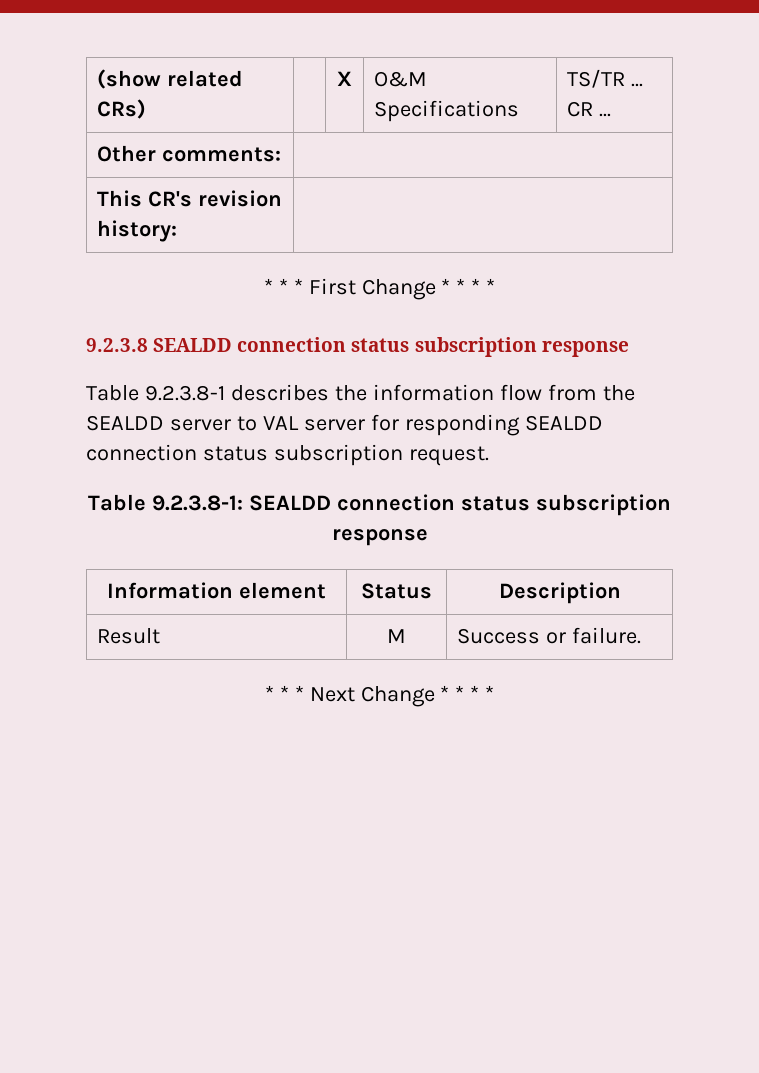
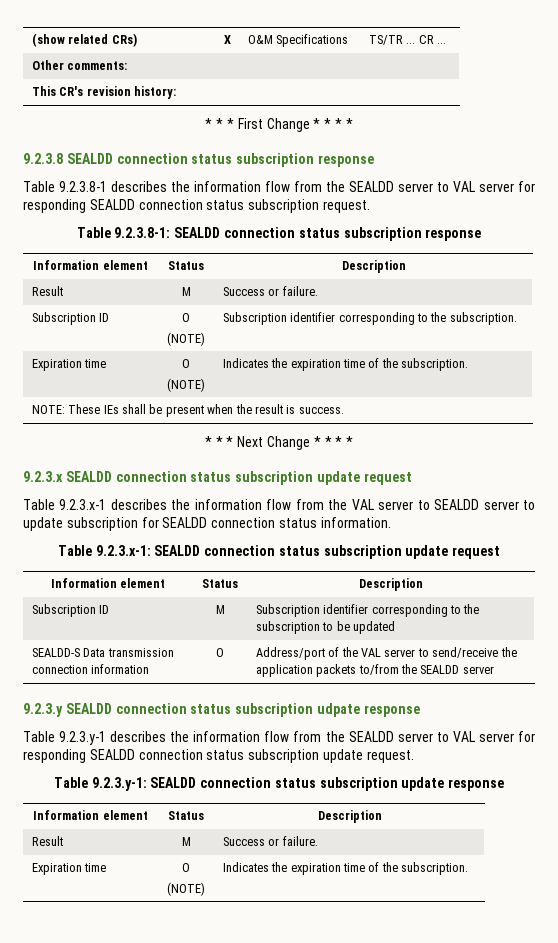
(641, 635) none -> [31,312,110,325] [181,313,190,322] [166,332,205,346] [222,312,517,325] [31,359,107,371] [181,359,190,368] [166,378,205,392] [222,358,469,371] [31,404,344,417] // Subscription ID | O // (NOTE) | Subscription identifier corresponding to the subscription. // Expiration time | O // (NOTE) | Indicates the expiration time of the subscription. // NOTE: These IEs shall be present when the result is success.
(495, 693) none -> [23,471,412,485] [23,499,535,510] [23,517,391,531] [57,545,501,559] [50,578,166,588] [201,579,238,588] [359,578,423,591] [31,604,110,617] [215,605,225,614] [255,604,480,617] [255,621,396,634] [31,648,174,657] [31,664,150,674] [215,648,224,657] [255,647,517,660] [255,664,494,677] [23,703,420,717] [23,731,536,745] [23,749,414,763] [53,777,505,791] [33,810,148,820] [167,811,204,820] [317,810,382,823] [31,836,63,846] [181,837,191,846] [222,836,318,846] [31,863,107,875] [181,863,190,872] [166,882,205,896] [222,862,469,875] // 9.2.3.x SEALDD connection status subscription update request // Table 9.2.3.x-1 describes the information flow from the VAL server to SEALDD server to update subscription for SEALDD connection status information. // Table 9.2.3.x-1: SEALDD connection status subscription update request // Information element | Status | Description // Subscription ID | M | Subscription identifier corresponding to the subscription to be updated // SEALDD-S Data transmission connection information | O | Address/port of the VAL server to send/receive the application packets to/from the SEALDD server // 9.2.3.y SEALDD connection status subscription udpate response // Table 9.2.3.y-1 describes the information flow from the SEALDD server to VAL server for responding SEALDD connection status subscription update request. // Table 9.2.3.y-1: SEALDD connection status subscription update response // Information element | Status | Description // Result | M | Success or failure. // Expiration time | O // (NOTE) | Indicates the expiration time of the subscription.

